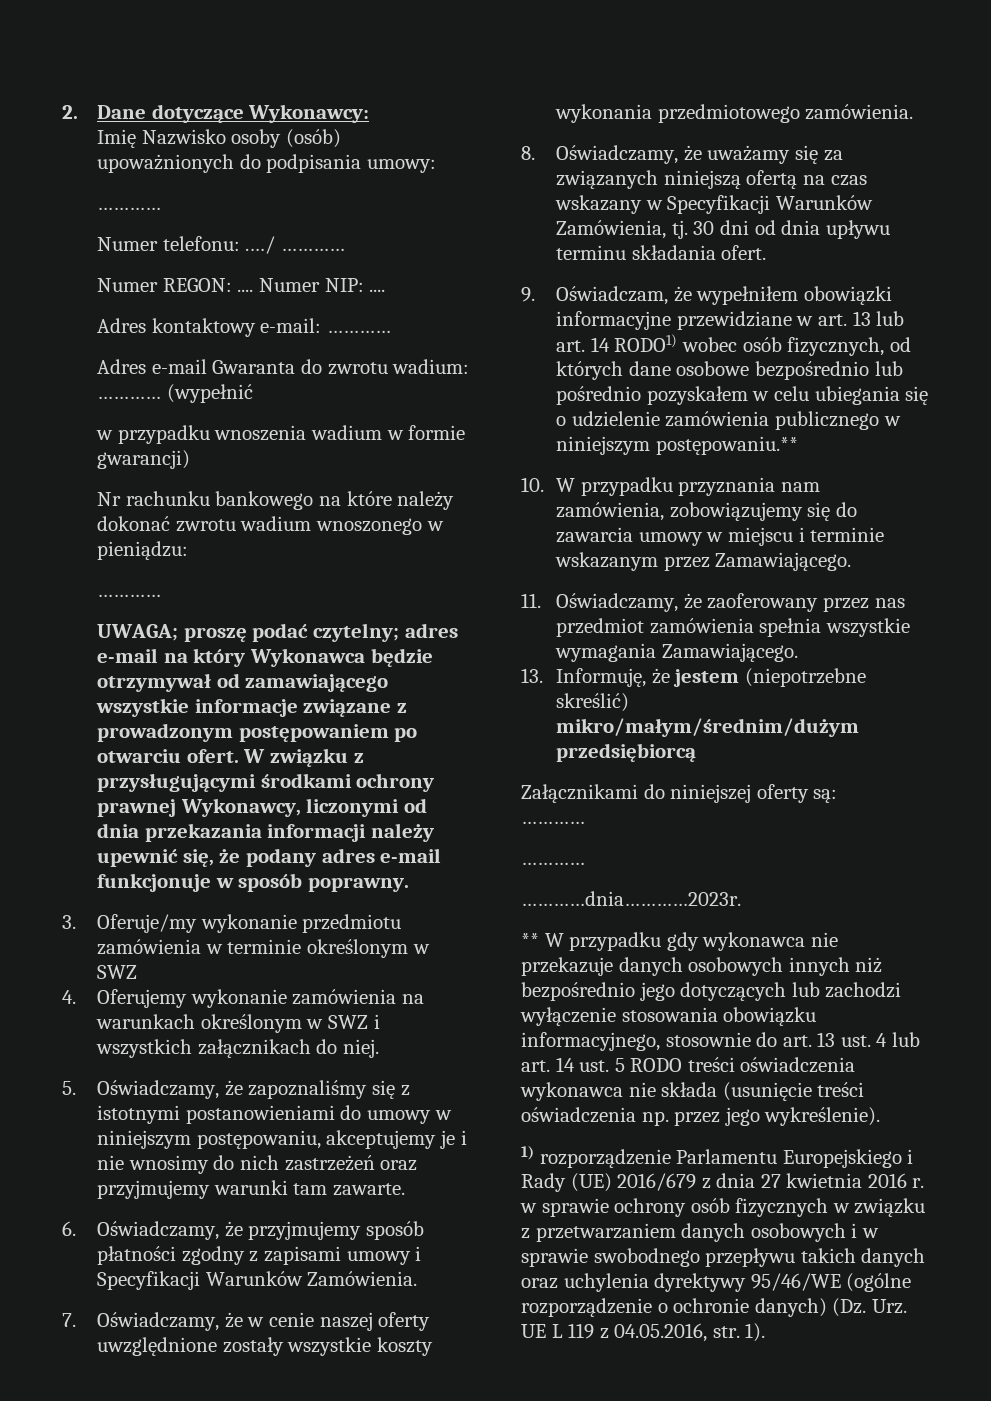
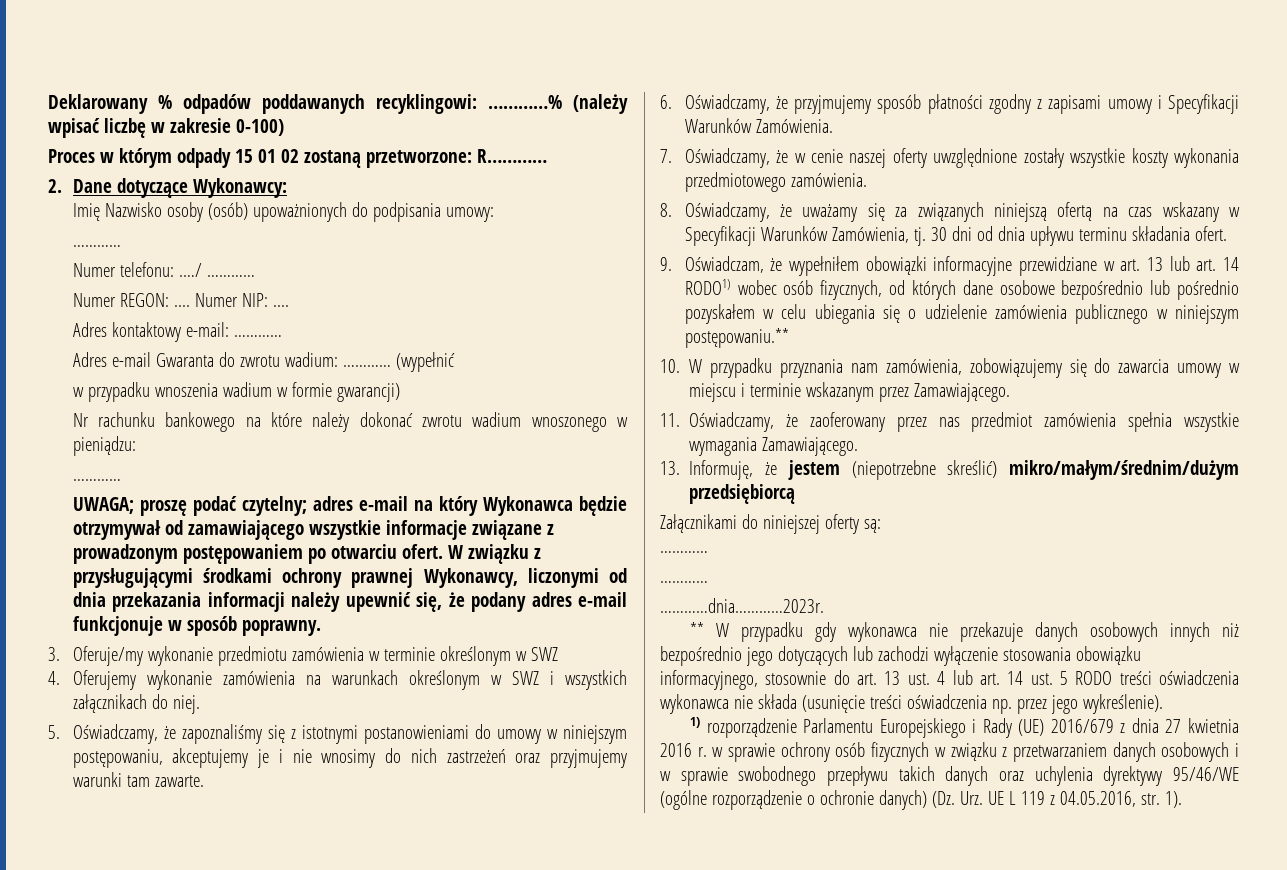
(62, 112) none -> [48,94,628,114] [48,118,284,138] [48,148,547,168] Deklarowany % odpadów poddawanych recyklingowi: …………% (należy wpisać liczbę w zakresie 0-100) // Proces w którym odpady 15 01 02 zostaną przetworzone: R………… //

